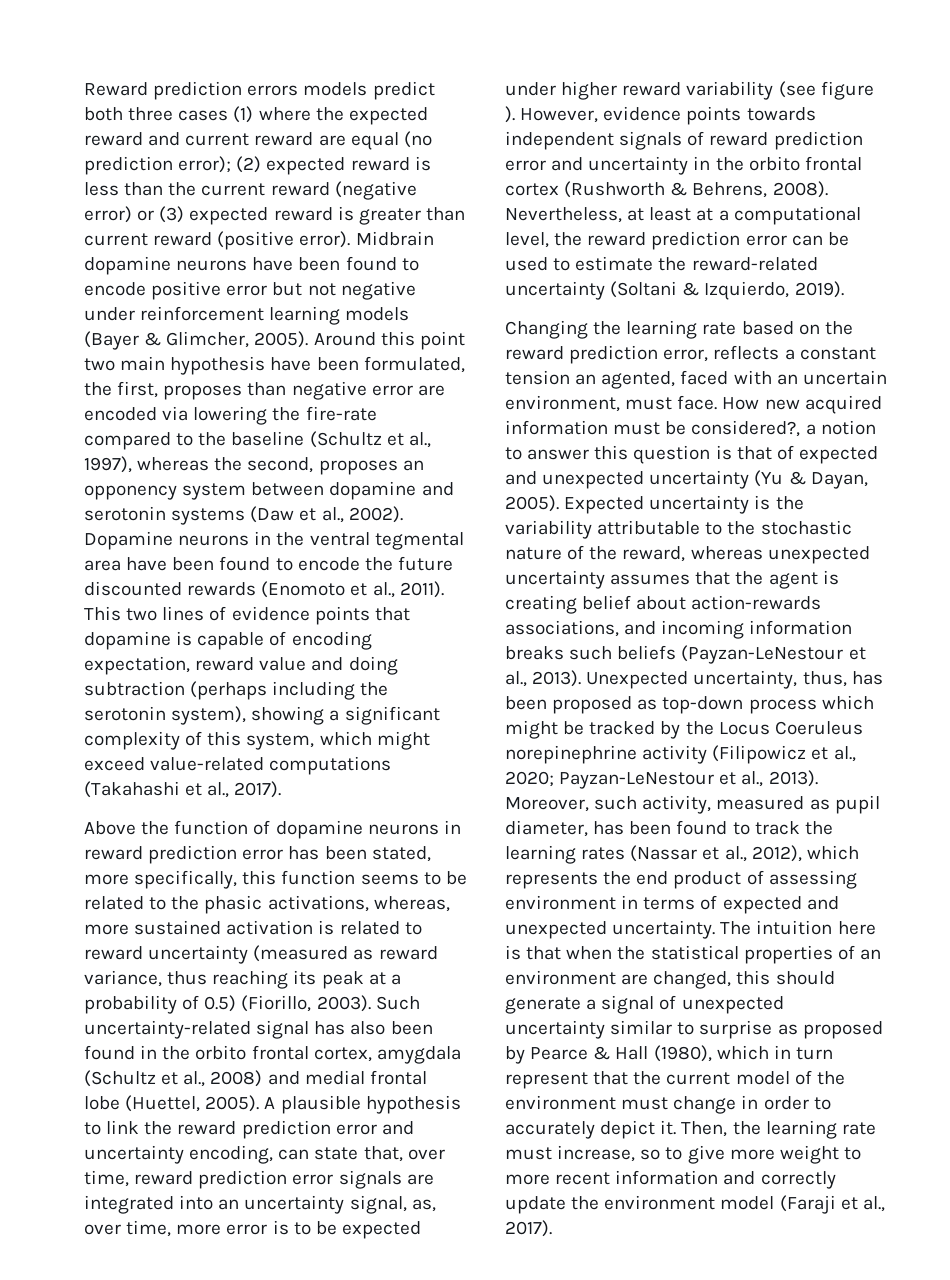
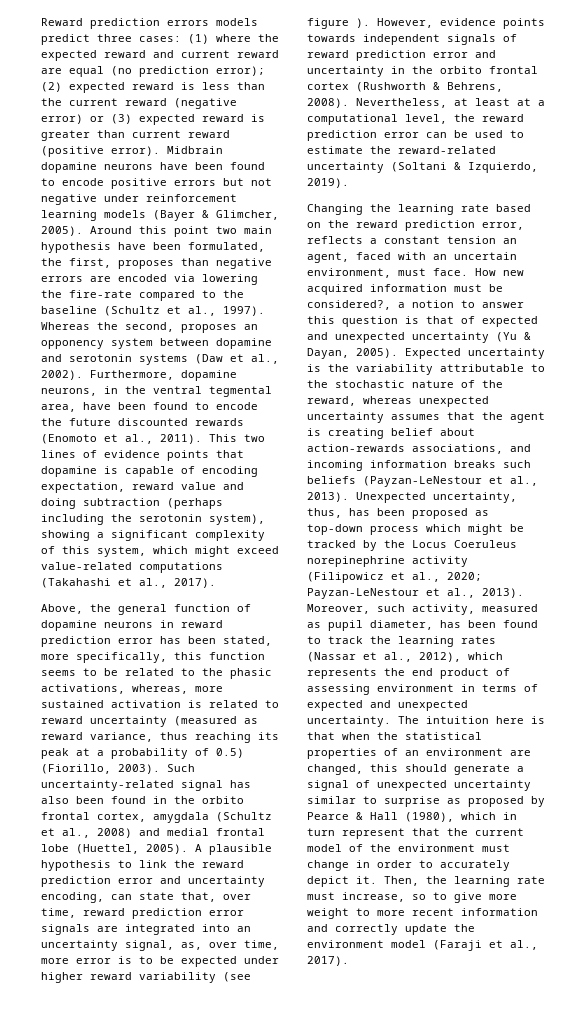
[84,107,229,121] both three cases -> [97,34,181,42] three cases:
[226,285,268,296] error -> [174,180,216,186] errors
[371,385,413,396] error -> [41,276,83,282] errors
[84,456,210,473] 1997), whereas -> [223,306,265,316] [41,322,90,330] 1997). Whereas
[84,531,250,550] Dopamine neurons -> [90,370,237,381] [41,388,97,396] Furthermore, dopamine neurons,
[84,560,121,571] area -> [41,404,76,412] area,
[84,821,170,835] Above the -> [41,604,167,615] Above, the general
[601,371,676,389] agented, -> [307,252,349,263] agent,

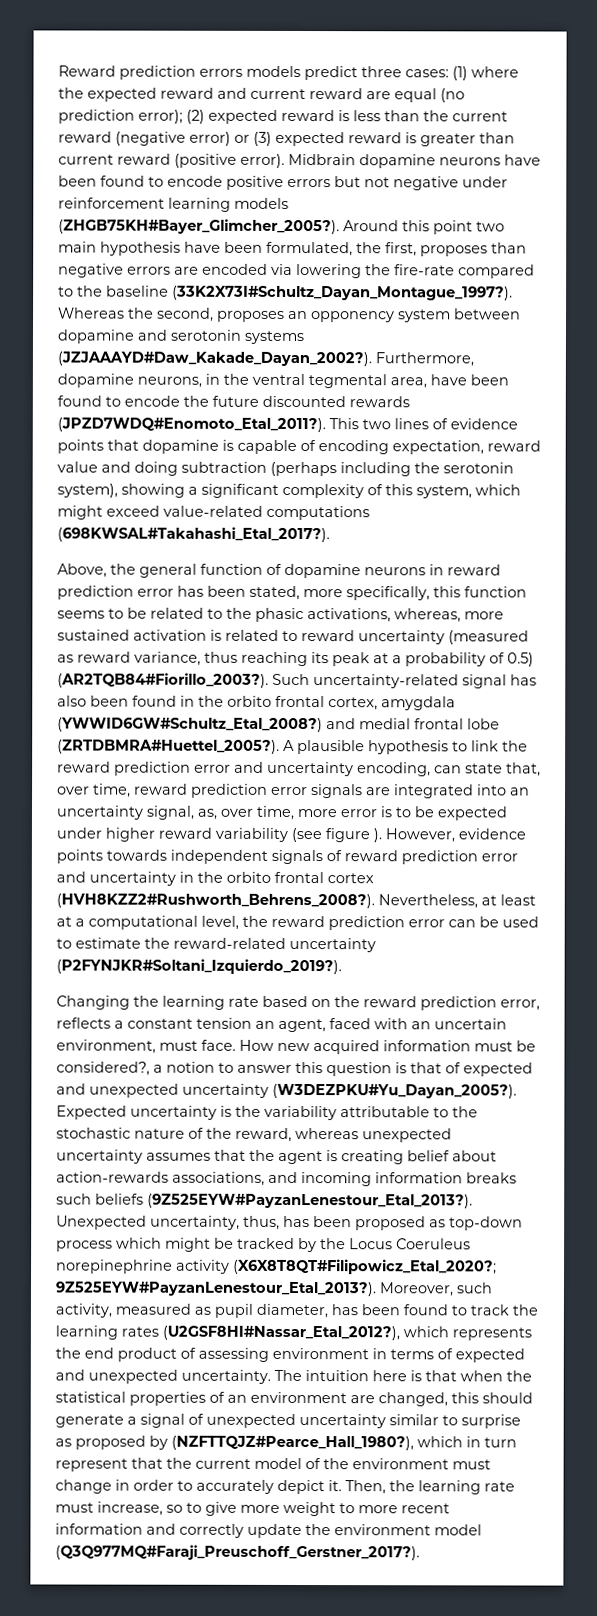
[153,210,279,221] [41,226,83,236] (Bayer & Glimcher, 2005). -> [58,218,340,235] (ZHGB75KH#Bayer_Glimcher_2005?).
[104,306,265,316] (Schultz et al., 1997). -> [172,285,513,301] (33K2X73I#Schultz_Dayan_Montague_1997?).
[195,354,279,364] [41,370,83,380] (Daw et al., 2002). -> [57,351,372,367] (JZJAAAYD#Daw_Kakade_Dayan_2002?).
[41,434,202,444] (Enomoto et al., 2011). -> [57,417,326,433] (JPZD7WDQ#Enomoto_Etal_2011?).
[41,578,216,588] (Takahashi et al., 2017). -> [57,526,330,543] (698KWSAL#Takahashi_Etal_2017?).
[41,764,160,774] (Fiorillo, 2003). -> [57,672,269,688] (AR2TQB84#Fiorillo_2003?).
[216,812,272,822] [41,828,132,838] (Schultz et al., 2008) -> [57,717,323,733] (YWWID6GW#Schultz_Etal_2008?)
[76,844,188,854] (Huettel, 2005). -> [57,739,280,754] (ZRTDBMRA#Huettel_2005?).
[356,82,503,92] [307,98,349,108] (Rushworth & Behrens, 2008). -> [56,893,375,909] (HVH8KZZ2#Rushworth_Behrens_2008?).
[391,162,538,173] [307,178,349,188] (Soltani & Izquierdo, 2019). -> [56,958,342,975] (P2FYNJKR#Soltani_Izquierdo_2019?).
[496,332,531,342] [307,348,398,359] (Yu & Dayan, 2005). -> [272,1083,517,1099] (W3DEZPKU#Yu_Dayan_2005?).
[363,476,538,487] [307,492,349,502] (Payzan-LeNestour et al., 2013). -> [147,1193,473,1209] (9Z525EYW#PayzanLenestour_Etal_2013?).
[307,572,482,583] [307,588,524,599] (Filipowicz et al., 2020; Payzan-LeNestour et al., 2013). -> [233,1258,497,1275] [55,1281,377,1297] (X6X8T8QT#Filipowicz_Etal_2020?; 9Z525EYW#PayzanLenestour_Etal_2013?).
[307,652,461,662] (Nassar et al., 2012), -> [162,1325,400,1341] (U2GSF8HI#Nassar_Etal_2012?),
[307,812,454,822] Pearce & Hall (1980), -> [171,1435,414,1451] (NZFTTQJZ#Pearce_Hall_1980?),
[433,940,538,951] [307,956,349,966] (Faraji et al., 2017). -> [55,1544,420,1561] (Q3Q977MQ#Faraji_Preuschoff_Gerstner_2017?).

